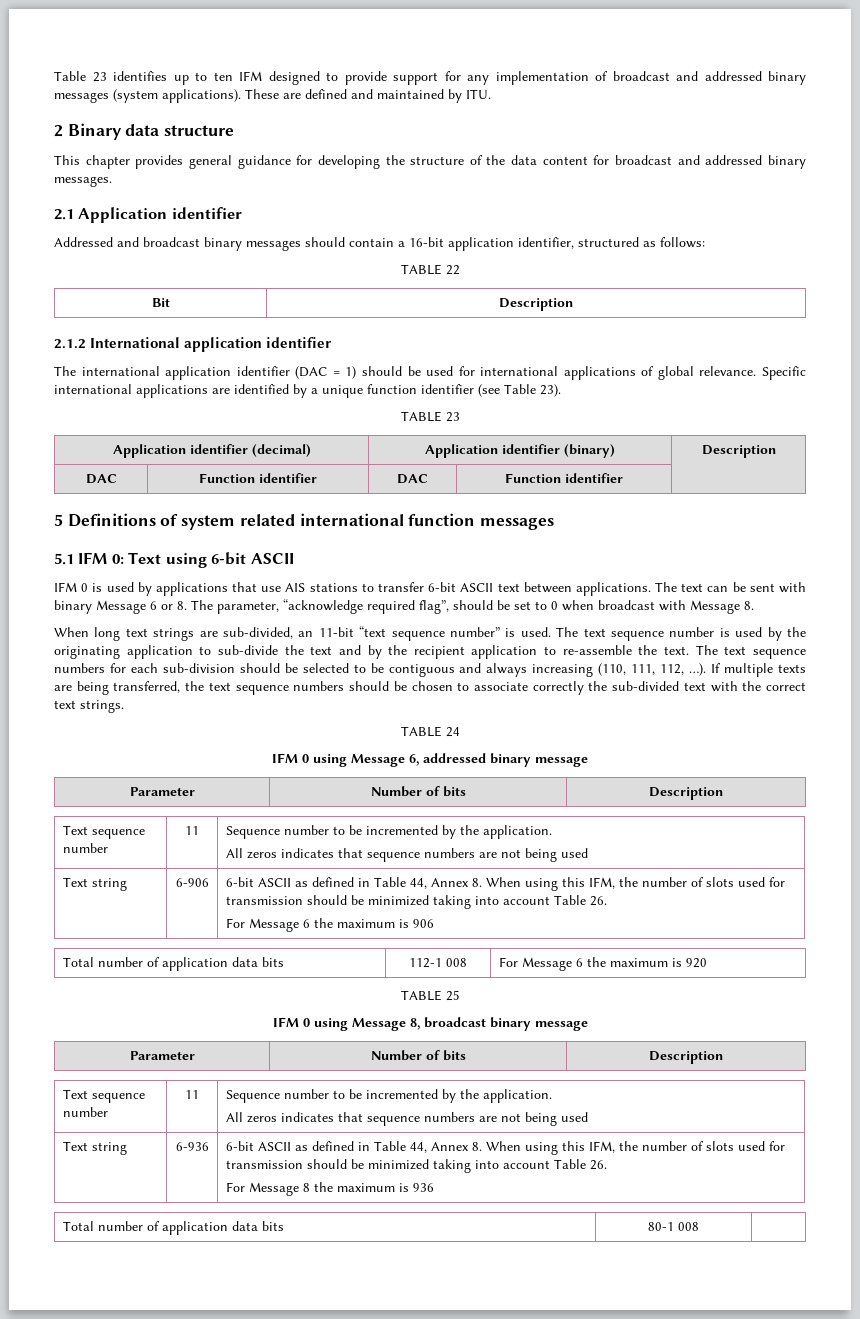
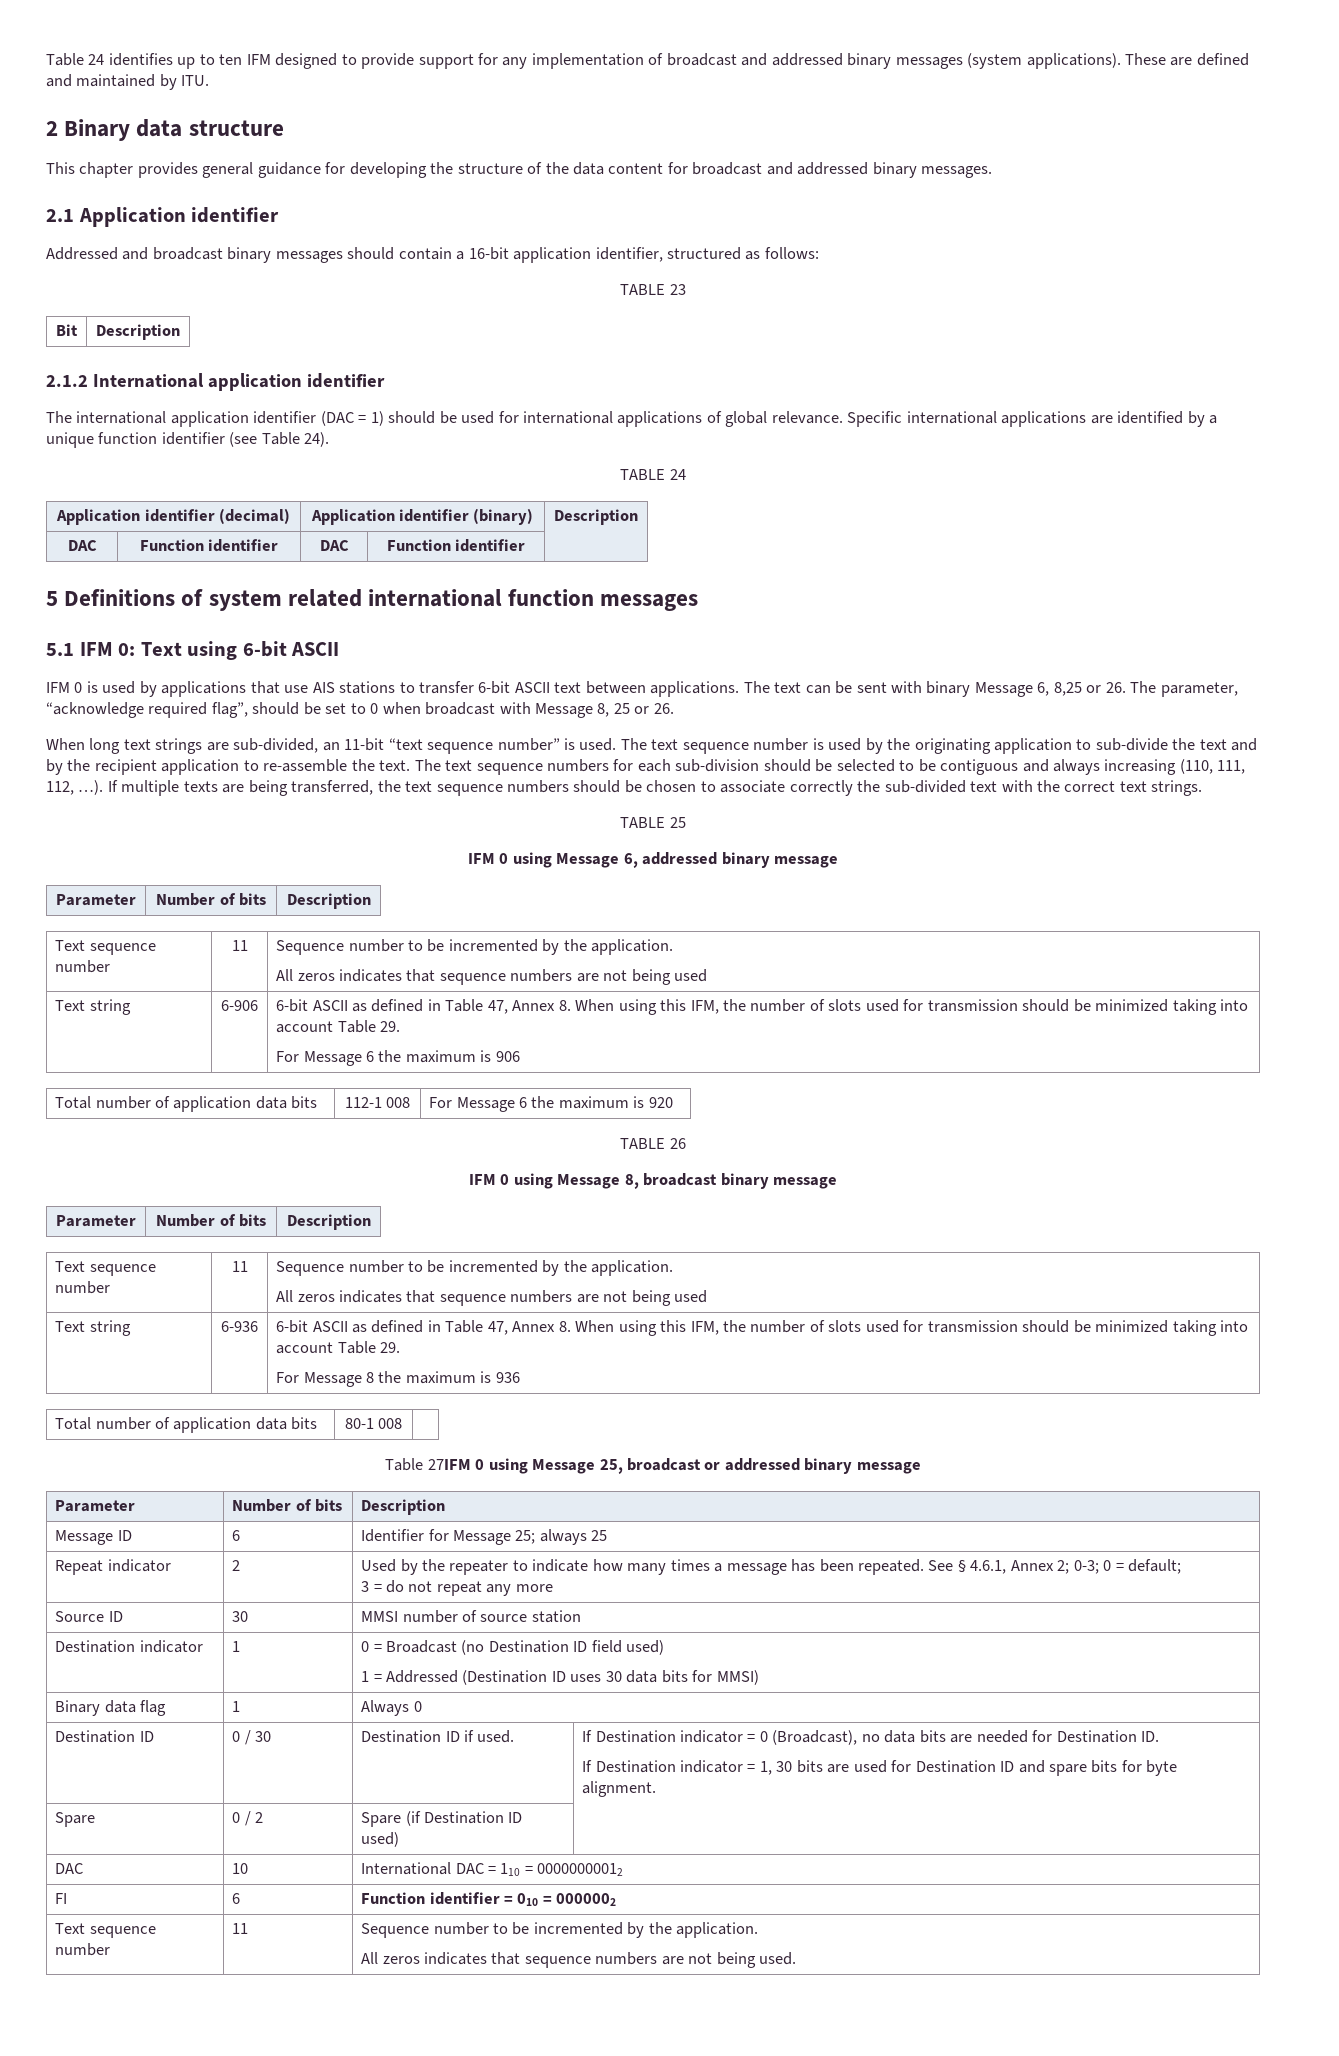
[54,71,107,82] Table 23 -> [46,53,105,66] Table 24
[445,265,460,275] 22 -> [669,284,686,295] 23
[540,384,561,397] [400,411,460,422] 23). // TABLE 23 -> [304,432,330,447] [620,469,686,480] 24). // TABLE 24
[150,601,187,610] 6 or 8. -> [1037,682,1126,696] 6, 8,25 or 26.
[744,601,754,610] 8. -> [597,703,674,717] 8, 25 or 26.
[445,727,460,737] 24 -> [669,817,686,828] 25
[409,878,427,889] 44, -> [487,1000,508,1014] 47,
[589,896,607,906] 26. -> [380,1021,401,1032] 29.
[445,990,460,1001] 25 -> [669,1138,686,1149] 26
[409,1142,427,1153] 44, -> [487,1321,508,1335] 47,
[589,1160,607,1170] 26. -> [380,1342,401,1353] 29.
(699, 1226) none -> [385,1458,921,1474] [55,1500,136,1512] [232,1499,343,1512] [361,1499,446,1515] [55,1530,132,1545] [232,1530,241,1541] [361,1529,608,1545] [55,1559,171,1575] [232,1560,241,1571] [361,1559,1182,1575] [361,1580,553,1596] [55,1611,123,1622] [232,1611,249,1622] [361,1610,581,1623] [55,1640,203,1653] [232,1641,241,1652] [361,1640,665,1655] [361,1670,759,1685] [55,1700,167,1716] [232,1701,241,1712] [361,1700,422,1716] [55,1730,154,1743] [232,1730,272,1745] [361,1730,515,1743] [582,1730,1160,1745] [582,1760,1178,1776] [582,1781,657,1797] [55,1812,96,1827] [232,1811,264,1826] [361,1811,523,1827] [361,1832,400,1847] [55,1863,84,1874] [232,1863,249,1874] [361,1862,624,1876] [55,1893,68,1904] [232,1893,241,1904] [361,1892,617,1906] [55,1923,156,1938] [55,1943,111,1956] [232,1923,249,1934] [361,1922,759,1938] [361,1952,797,1968] // Table 27IFM 0 using Message 25, broadcast or addressed binary message // Parameter | Number of bits | Description // Message ID | 6 | Identifier for Message 25; always 25 // Repeat indicator | 2 | Used by the repeater to indicate how many times a message has been repeated. See § 4.6.1, Annex 2; 0-3; 0 = default; // 3 = do not repeat any more // Source ID | 30 | MMSI number of source station // Destination indicator | 1 | 0 = Broadcast (no Destination ID field used) // 1 = Addressed (Destination ID uses 30 data bits for MMSI) // Binary data flag | 1 | Always 0 // Destination ID | 0 / 30 | Destination ID if used. | If Destination indicator = 0 (Broadcast), no data bits are needed for Destination ID. // If Destination indicator = 1, 30 bits are used for Destination ID and spare bits for byte alignment. // Spare | 0 / 2 | Spare (if Destination ID used) | // DAC | 10 | International DAC = 110 = 00000000012 // FI | 6 | Function identifier = 010 = 0000002 // Text sequence number | 11 | Sequence number to be incremented by the application. // All zeros indicates that sequence numbers are not being used.

